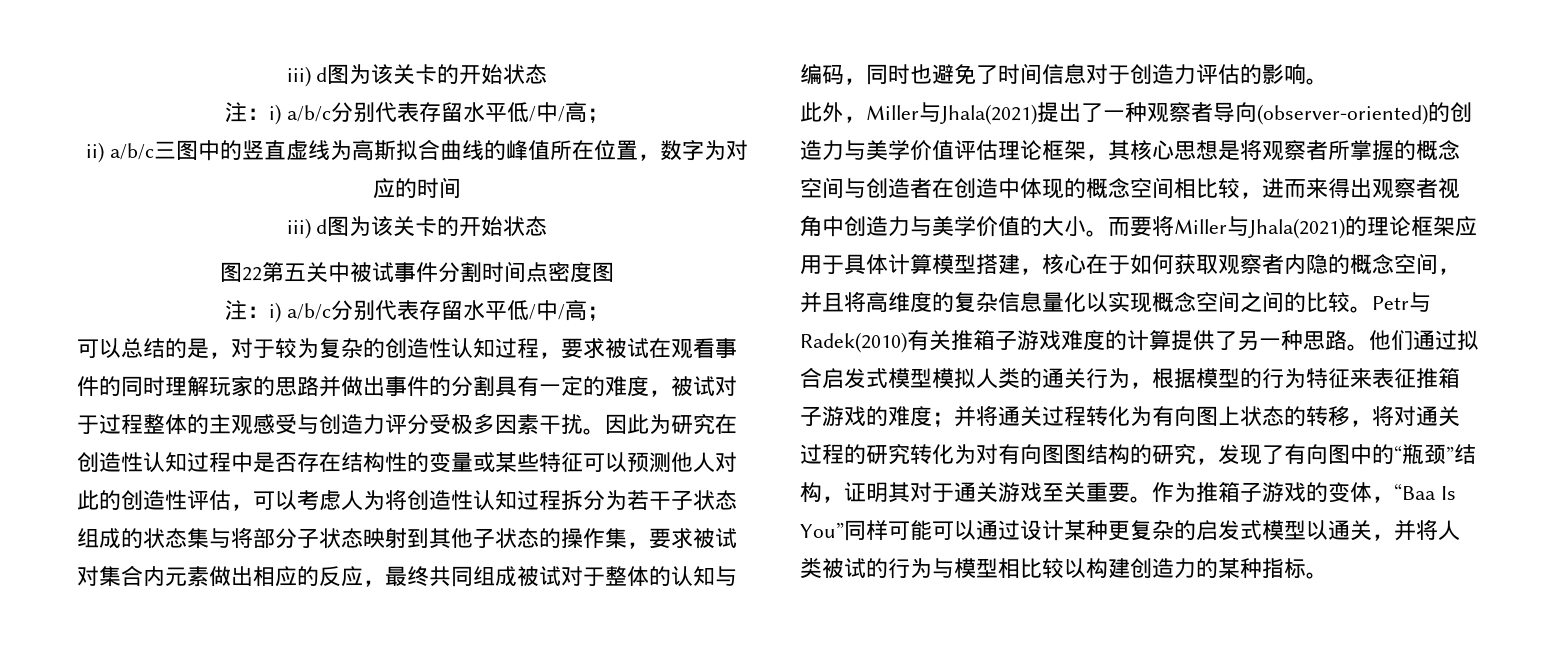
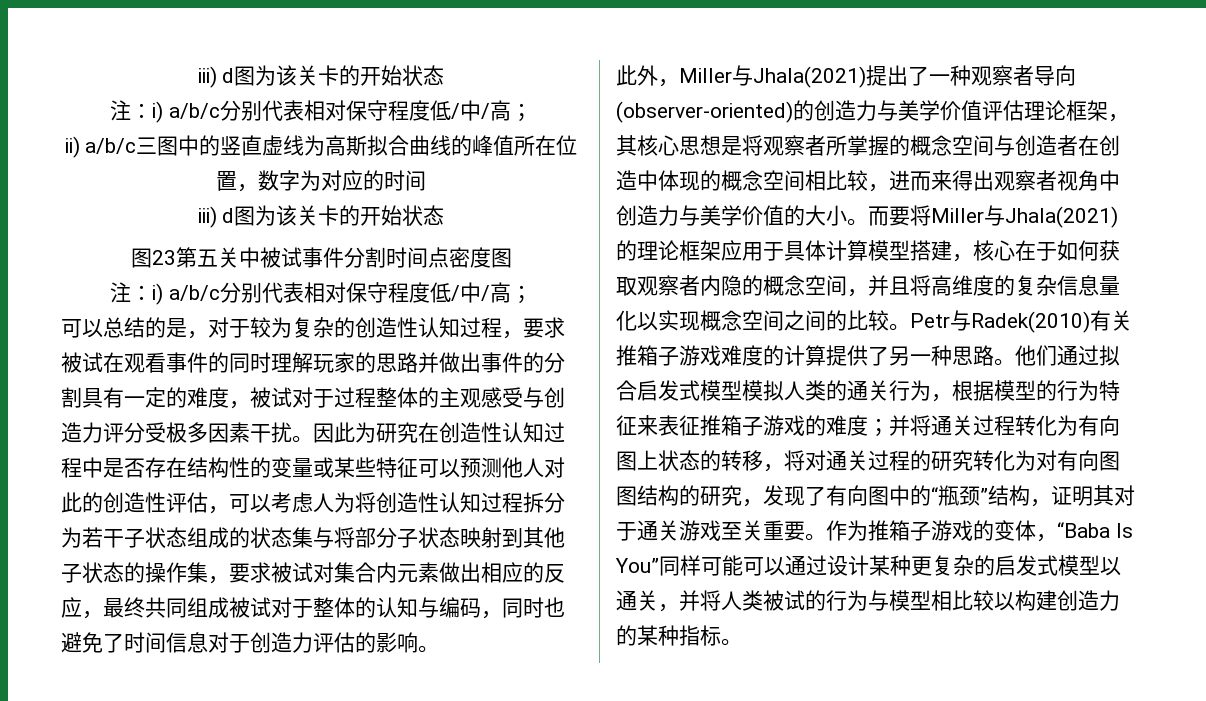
[418,102,507,122] 存留水平 -> [303,100,430,121] 相对保守程度
[242,267,262,281] 22 -> [151,250,176,265] 23
[418,300,507,320] 存留水平 -> [303,282,430,303] 相对保守程度
[1394,483,1436,500] “Baa -> [1057,522,1110,538] “Baba

